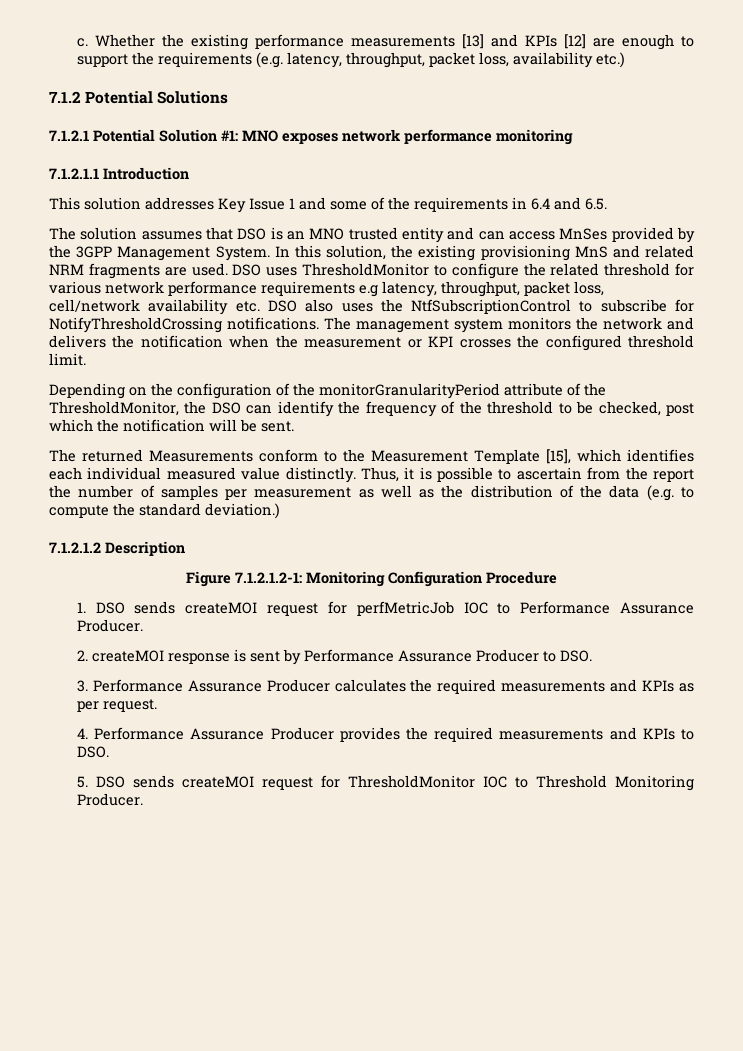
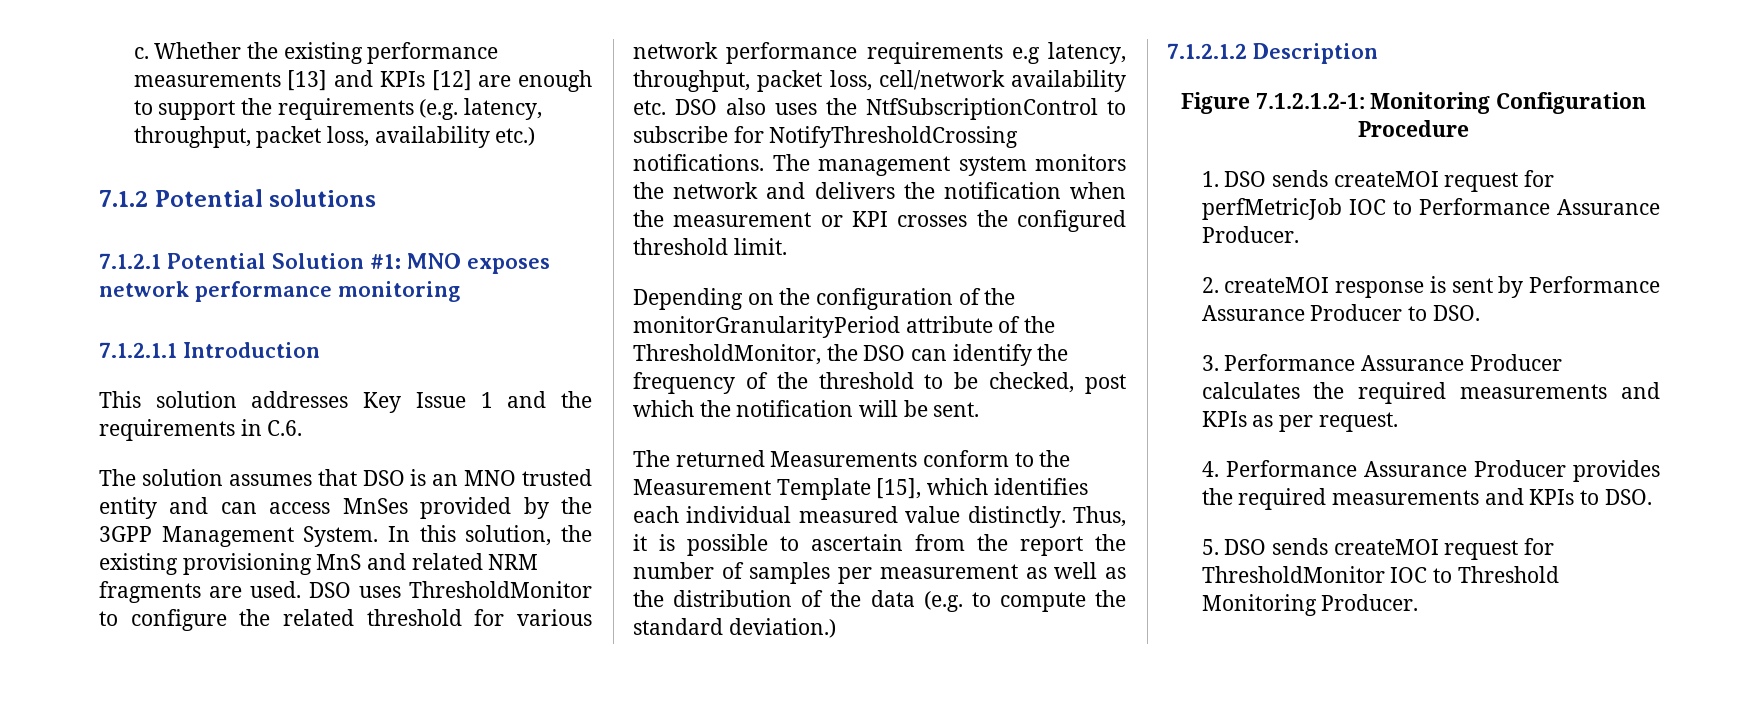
[157,91,229,104] Solutions -> [269,189,377,207] solutions
[330,197,385,210] some of -> (547, 399) none
[531,197,607,210] 6.4 and 6.5. -> [267,420,303,436] C.6.

